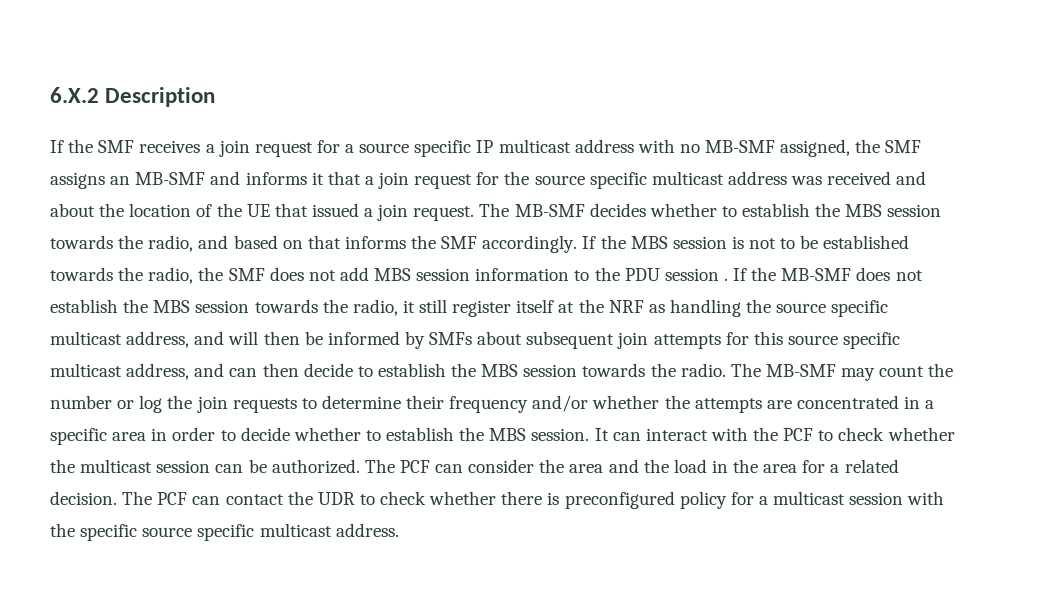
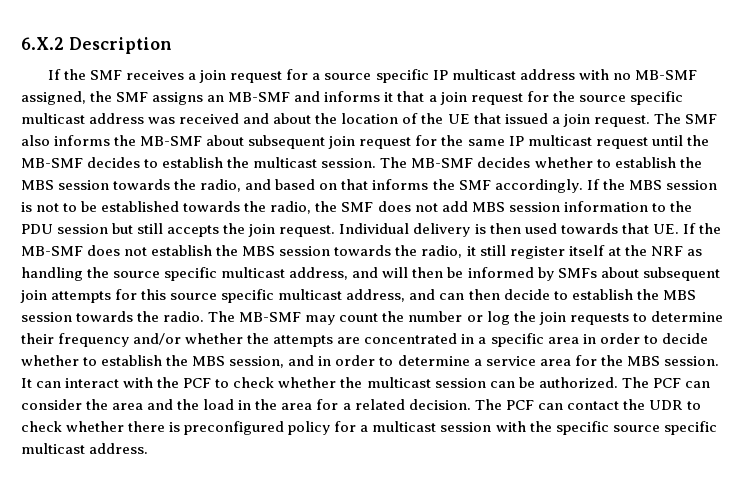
(510, 210) none -> [684,114,717,124] [21,135,709,149] [21,157,408,168] SMF also informs the MB-SMF about subsequent join request for the same IP multicast request until the MB-SMF decides to establish the multicast session. The
[723,278,728,281] . -> [112,223,679,237] but still accepts the join request. Individual delivery is then used towards that UE.
(527, 434) none -> [229,355,660,368] session, and in order to determine a service area for the MBS

